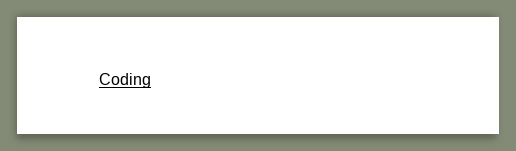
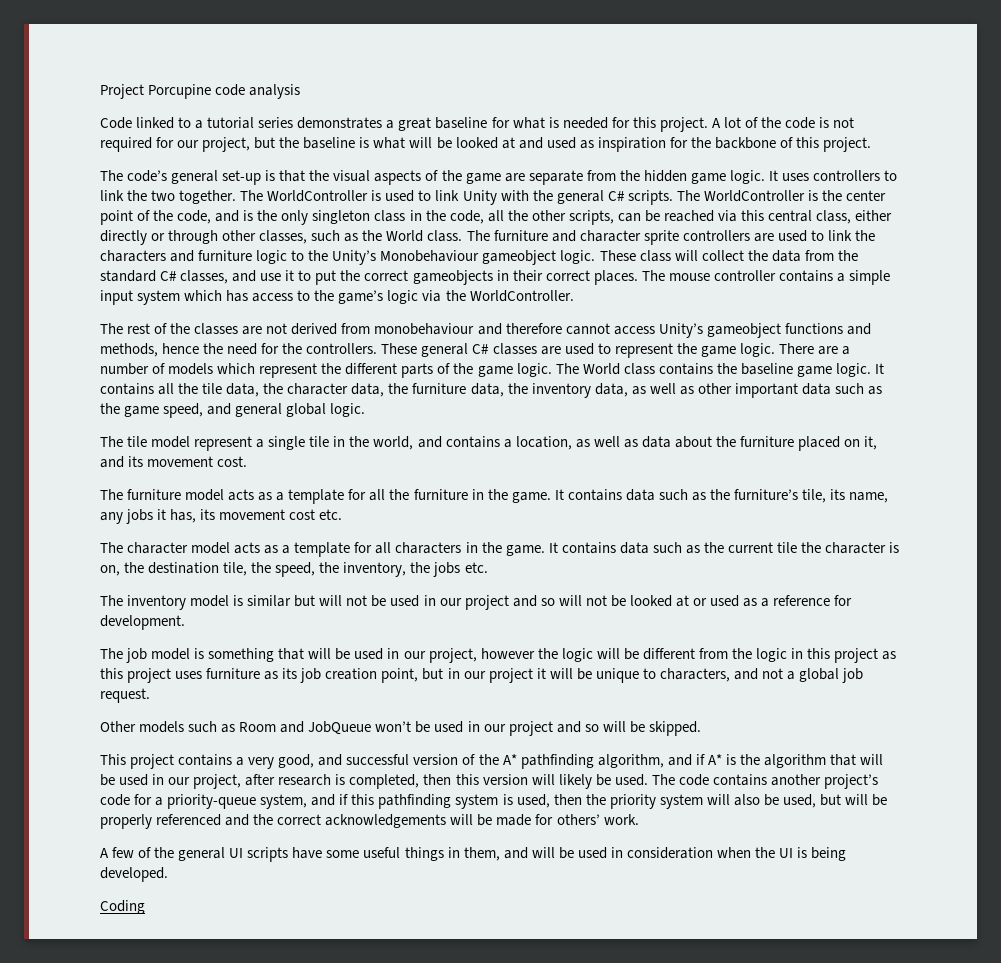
(99, 80) none -> [100,84,301,99] [100,117,855,132] [100,137,872,152] [100,170,898,185] [100,190,886,205] [100,210,893,225] [100,230,875,245] [100,250,858,265] [100,270,890,285] [100,290,574,305] [100,323,871,338] [100,343,850,358] [100,363,884,378] [100,383,883,398] [100,403,366,418] [100,436,878,451] [100,456,248,468] [100,489,889,504] [100,509,343,524] [100,542,900,557] [100,562,488,577] [100,595,853,610] [100,615,185,630] [100,648,897,663] [100,668,864,683] [100,688,150,703] [100,721,701,736] [100,754,884,769] [100,774,878,789] [100,794,888,809] [100,814,639,829] [100,847,847,862] [100,867,168,882] Project Porcupine code analysis // Code linked to a tutorial series demonstrates a great baseline for what is needed for this project. A lot of the code is not required for our project, but the baseline is what will be looked at and used as inspiration for the backbone of this project. // The code’s general set-up is that the visual aspects of the game are separate from the hidden game logic. It uses controllers to link the two together. The WorldController is used to link Unity with the general C# scripts. The WorldController is the center point of the code, and is the only singleton class in the code, all the other scripts, can be reached via this central class, either directly or through other classes, such as the World class. The furniture and character sprite controllers are used to link the characters and furniture logic to the Unity’s Monobehaviour gameobject logic. These class will collect the data from the standard C# classes, and use it to put the correct gameobjects in their correct places. The mouse controller contains a simple input system which has access to the game’s logic via the WorldController. // The rest of the classes are not derived from monobehaviour and therefore cannot access Unity’s gameobject functions and methods, hence the need for the controllers. These general C# classes are used to represent the game logic. There are a number of models which represent the different parts of the game logic. The World class contains the baseline game logic. It contains all the tile data, the character data, the furniture data, the inventory data, as well as other important data such as the game speed, and general global logic. // The tile model represent a single tile in the world, and contains a location, as well as data about the furniture placed on it, and its movement cost. // The furniture model acts as a template for all the furniture in the game. It contains data such as the furniture’s tile, its name, any jobs it has, its movement cost etc. // The character model acts as a template for all characters in the game. It contains data such as the current tile the character is on, the destination tile, the speed, the inventory, the jobs etc. // The inventory model is similar but will not be used in our project and so will not be looked at or used as a reference for development. // The job model is something that will be used in our project, however the logic will be different from the logic in this project as this project uses furniture as its job creation point, but in our project it will be unique to characters, and not a global job request. // Other models such as Room and JobQueue won’t be used in our project and so will be skipped. // This project contains a very good, and successful version of the A* pathfinding algorithm, and if A* is the algorithm that will be used in our project, after research is completed, then this version will likely be used. The code contains another project’s code for a priority-queue system, and if this pathfinding system is used, then the priority system will also be used, but will be properly referenced and the correct acknowledgements will be made for others’ work. // A few of the general UI scripts have some useful things in them, and will be used in consideration when the UI is being developed. //

